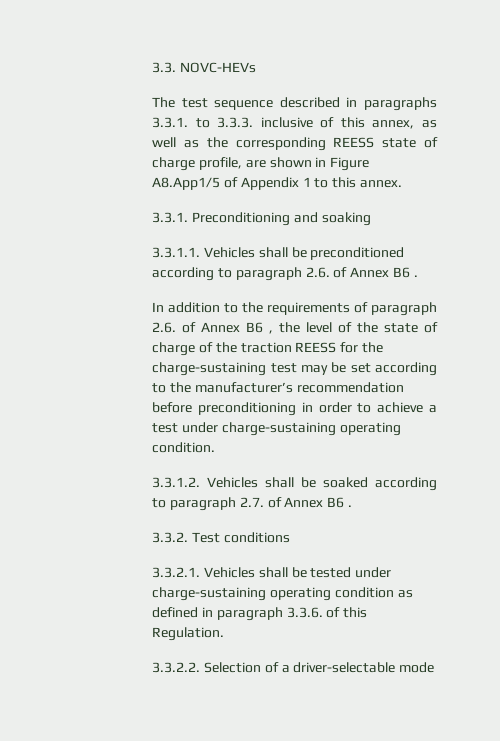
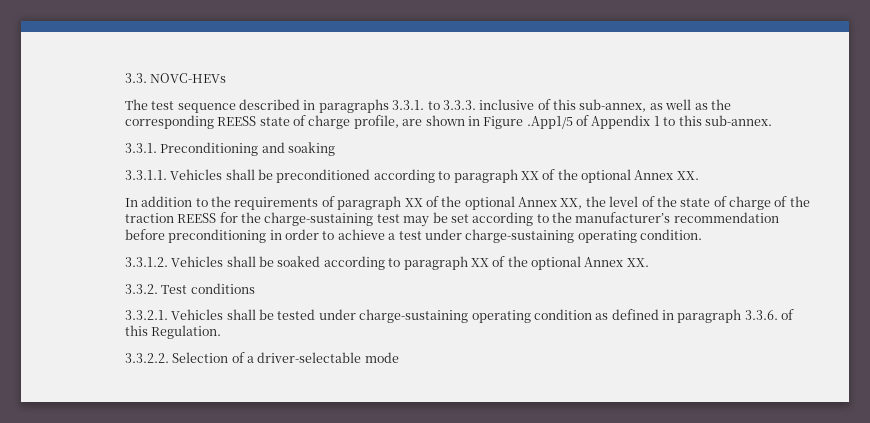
[372,120,415,129] annex, -> [579,99,647,112] sub-annex,
[152,177,221,190] A8.App1/5 -> [526,116,573,129] .App1/5
[359,180,402,188] annex. -> [704,115,772,126] sub-annex.
[305,267,418,278] 2.6. of Annex B6 . -> [520,169,699,183] XX of the optional Annex XX.
[152,322,274,334] 2.6. of Annex B6 , -> [404,196,583,210] XX of the optional Annex XX,
[239,497,352,508] 2.7. of Annex B6 . -> [470,256,649,270] XX of the optional Annex XX.

